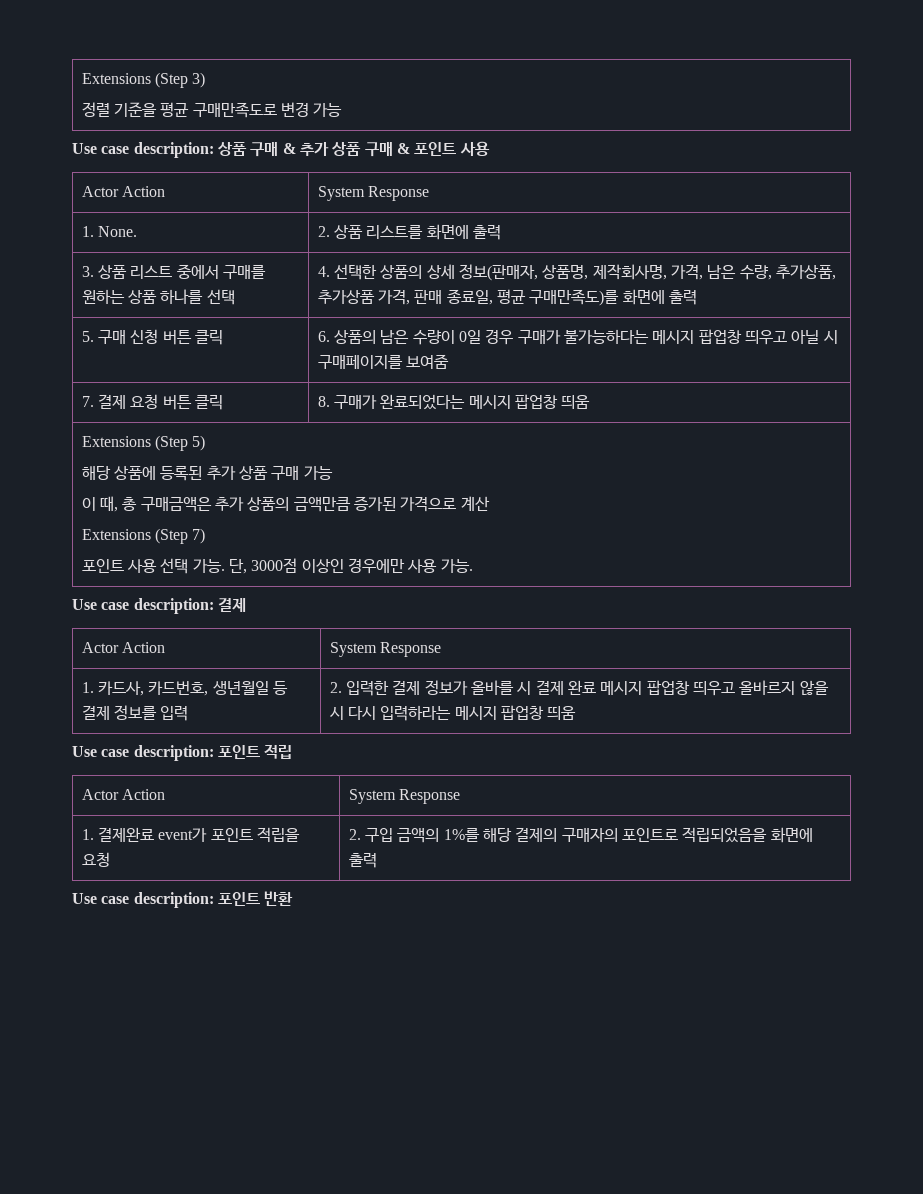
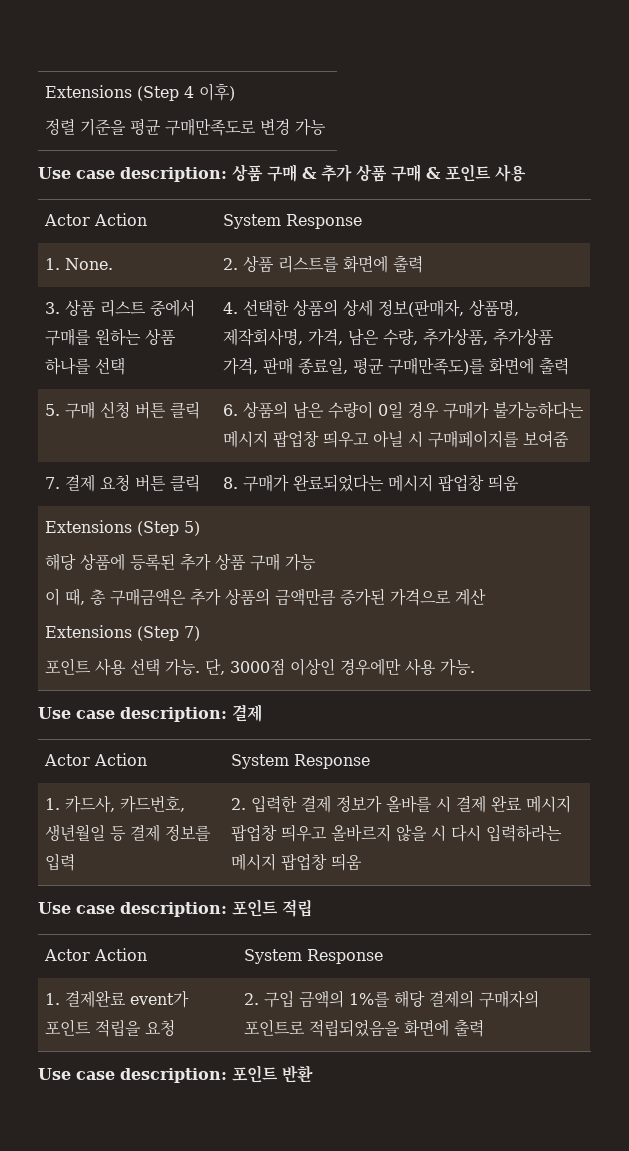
[81,72,206,88] Extensions (Step 3) -> [45,83,236,101] Extensions (Step 4 이후)

